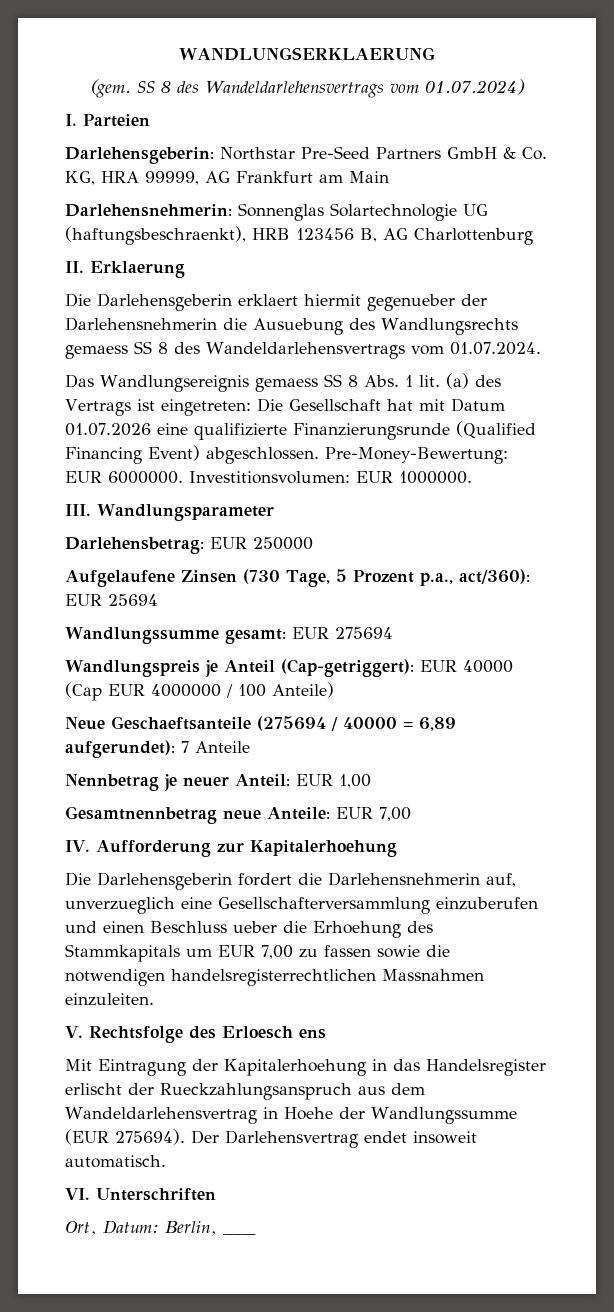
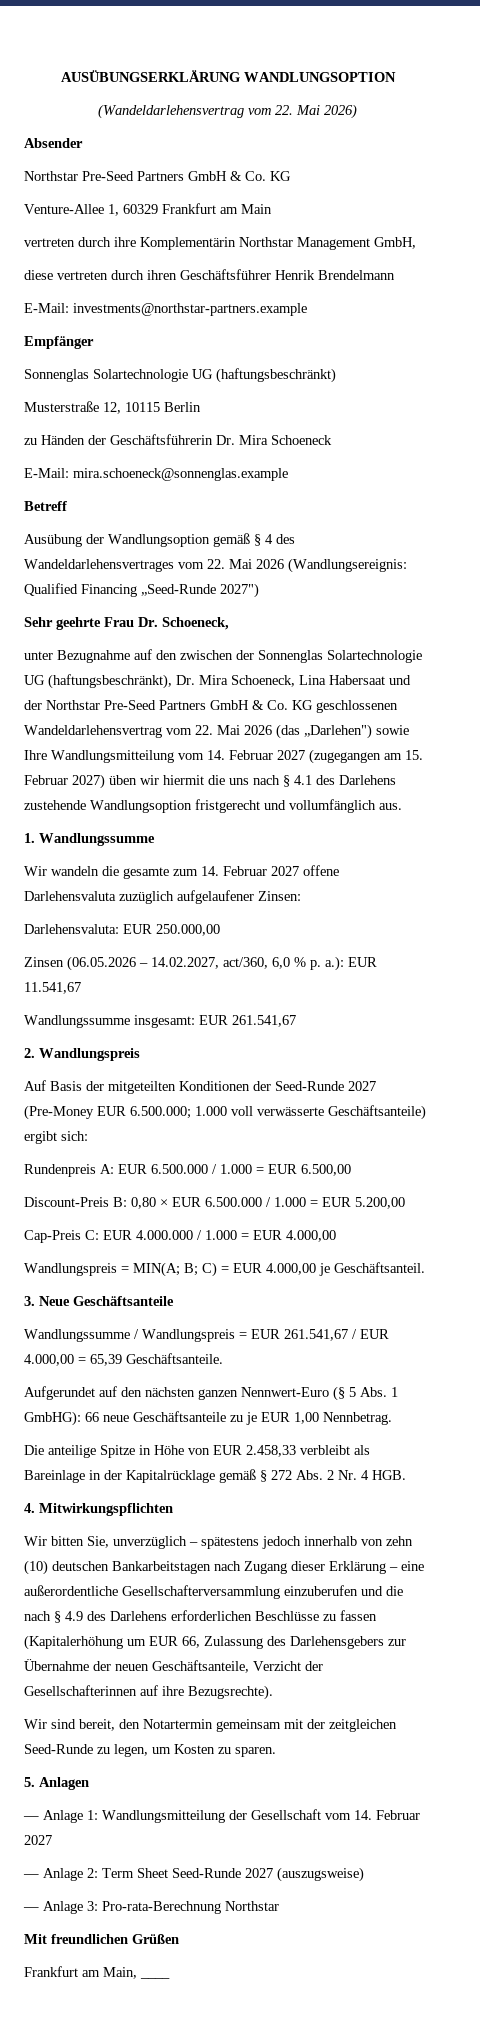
[179,47,436,61] [90,79,525,98] [65,114,150,127] [65,146,547,164] [65,171,230,185] WANDLUNGSERKLAERUNG // (gem. SS 8 des Wandeldarlehensvertrags vom 01.07.2024) // I. Parteien // Darlehensgeberin: Northstar Pre-Seed Partners GmbH & Co. KG, HRA 99999, AG -> [60,70,396,82] [98,104,357,119] [24,138,83,148] [24,171,291,181] [24,204,158,216] AUSÜBUNGSERKLÄRUNG WANDLUNGSOPTION // (Wandeldarlehensvertrag vom 22. Mai 2026) // Absender // Northstar Pre-Seed Partners GmbH & Co. KG // Venture-Allee 1, 60329
[65,203,488,221] [65,226,533,245] [65,261,185,278] [65,293,487,311] [65,317,518,335] [65,341,541,359] [65,373,501,392] [65,398,505,416] [65,421,536,440] [65,445,508,464] [65,471,472,484] [65,504,274,521] [65,537,313,554] [65,569,530,587] [65,594,158,606] [65,627,393,644] [65,659,513,677] [65,682,334,701] [65,716,456,731] [65,740,250,758] [65,774,371,791] [65,806,411,824] [65,840,397,857] [65,872,516,890] [65,897,538,914] [65,921,433,938] [65,944,450,962] [65,969,484,986] [65,993,154,1006] [65,1026,326,1043] [65,1059,546,1076] [65,1083,425,1100] [65,1107,517,1124] [65,1129,477,1148] [65,1155,166,1168] [65,1188,216,1201] [65,1220,217,1236] Darlehensnehmerin: Sonnenglas Solartechnologie UG (haftungsbeschraenkt), HRB 123456 B, AG Charlottenburg // II. Erklaerung // Die Darlehensgeberin erklaert hiermit gegenueber der Darlehensnehmerin die Ausuebung des Wandlungsrechts gemaess SS 8 des Wandeldarlehensvertrags vom 01.07.2024. // Das Wandlungsereignis gemaess SS 8 Abs. 1 lit. (a) des Vertrags ist eingetreten: Die Gesellschaft hat mit Datum 01.07.2026 eine qualifizierte Finanzierungsrunde (Qualified Financing Event) abgeschlossen. Pre-Money-Bewertung: EUR 6000000. Investitionsvolumen: EUR 1000000. // III. Wandlungsparameter // Darlehensbetrag: EUR 250000 // Aufgelaufene Zinsen (730 Tage, 5 Prozent p.a., act/360): EUR 25694 // Wandlungssumme gesamt: EUR 275694 // Wandlungspreis je Anteil (Cap-getriggert): EUR 40000 (Cap EUR 4000000 / 100 Anteile) // Neue Geschaeftsanteile (275694 / 40000 = 6,89 aufgerundet): 7 Anteile // Nennbetrag je neuer Anteil: EUR 1,00 // Gesamtnennbetrag neue Anteile: EUR 7,00 // IV. Aufforderung zur Kapitalerhoehung // Die Darlehensgeberin fordert die Darlehensnehmerin auf, unverzueglich eine Gesellschafterversammlung einzuberufen und einen Beschluss ueber die Erhoehung des Stammkapitals um EUR 7,00 zu fassen sowie die notwendigen handelsregisterrechtlichen Massnahmen einzuleiten. // V. Rechtsfolge des Erloesch ens // Mit Eintragung der Kapitalerhoehung in das Handelsregister erlischt der Rueckzahlungsanspruch aus dem Wandeldarlehensvertrag in Hoehe der Wandlungssumme (EUR 275694). Der Darlehensvertrag endet insoweit automatisch. // VI. Unterschriften // Ort, Datum: Berlin, -> [24,237,416,250] [24,269,395,280] [24,303,307,316] [24,336,94,349] [24,368,336,383] [24,401,201,414] [24,434,332,445] [24,468,288,481] [24,501,67,511] [24,533,295,547] [24,558,407,573] [24,583,259,598] [24,617,229,630] [24,649,422,663] [24,674,411,689] [24,700,398,713] [24,724,409,739] [24,749,423,764] [24,774,396,789] [24,799,402,813] [24,833,155,846] [24,865,339,879] [24,890,301,904] [24,924,220,936] [24,956,377,971] [24,982,81,994] [24,1015,296,1028] [24,1048,140,1061] [24,1080,376,1094] [24,1105,426,1120] [24,1131,88,1144] [24,1164,351,1177] [24,1197,405,1209] [24,1230,336,1243] [24,1262,425,1277] [24,1296,174,1306] [24,1329,389,1342] [24,1353,223,1366] [24,1386,398,1401] [24,1411,392,1426] [24,1445,370,1458] [24,1469,406,1483] [24,1503,173,1516] [24,1536,413,1549] [24,1560,424,1575] [24,1585,403,1599] [24,1610,377,1623] [24,1635,406,1650] [24,1659,323,1673] [24,1685,273,1700] [24,1719,397,1732] [24,1744,276,1757] [24,1777,89,1790] [23,1809,420,1823] [24,1835,52,1845] [23,1867,364,1882] [23,1901,279,1914] [24,1934,179,1944] [24,1966,137,1979] vertreten durch ihre Komplementärin Northstar Management GmbH, // diese vertreten durch ihren Geschäftsführer Henrik Brendelmann // E-Mail: investments@northstar-partners.example // Empfänger // Sonnenglas Solartechnologie UG (haftungsbeschränkt) // Musterstraße 12, 10115 Berlin // zu Händen der Geschäftsführerin Dr. Mira Schoeneck // E-Mail: mira.schoeneck@sonnenglas.example // Betreff // Ausübung der Wandlungsoption gemäß § 4 des Wandeldarlehensvertrages vom 22. Mai 2026 (Wandlungsereignis: Qualified Financing „Seed-Runde 2027") // Sehr geehrte Frau Dr. Schoeneck, // unter Bezugnahme auf den zwischen der Sonnenglas Solartechnologie UG (haftungsbeschränkt), Dr. Mira Schoeneck, Lina Habersaat und der Northstar Pre-Seed Partners GmbH & Co. KG geschlossenen Wandeldarlehensvertrag vom 22. Mai 2026 (das „Darlehen") sowie Ihre Wandlungsmitteilung vom 14. Februar 2027 (zugegangen am 15. Februar 2027) üben wir hiermit die uns nach § 4.1 des Darlehens zustehende Wandlungsoption fristgerecht und vollumfänglich aus. // 1. Wandlungssumme // Wir wandeln die gesamte zum 14. Februar 2027 offene Darlehensvaluta zuzüglich aufgelaufener Zinsen: // Darlehensvaluta: EUR 250.000,00 // Zinsen (06.05.2026 – 14.02.2027, act/360, 6,0 % p. a.): EUR 11.541,67 // Wandlungssumme insgesamt: EUR 261.541,67 // 2. Wandlungspreis // Auf Basis der mitgeteilten Konditionen der Seed-Runde 2027 (Pre-Money EUR 6.500.000; 1.000 voll verwässerte Geschäftsanteile) ergibt sich: // Rundenpreis A: EUR 6.500.000 / 1.000 = EUR 6.500,00 // Discount-Preis B: 0,80 × EUR 6.500.000 / 1.000 = EUR 5.200,00 // Cap-Preis C: EUR 4.000.000 / 1.000 = EUR 4.000,00 // Wandlungspreis = MIN(A; B; C) = EUR 4.000,00 je Geschäftsanteil. // 3. Neue Geschäftsanteile // Wandlungssumme / Wandlungspreis = EUR 261.541,67 / EUR 4.000,00 = 65,39 Geschäftsanteile. // Aufgerundet auf den nächsten ganzen Nennwert-Euro (§ 5 Abs. 1 GmbHG): 66 neue Geschäftsanteile zu je EUR 1,00 Nennbetrag. // Die anteilige Spitze in Höhe von EUR 2.458,33 verbleibt als Bareinlage in der Kapitalrücklage gemäß § 272 Abs. 2 Nr. 4 HGB. // 4. Mitwirkungspflichten // Wir bitten Sie, unverzüglich – spätestens jedoch innerhalb von zehn (10) deutschen Bankarbeitstagen nach Zugang dieser Erklärung – eine außerordentliche Gesellschafterversammlung einzuberufen und die nach § 4.9 des Darlehens erforderlichen Beschlüsse zu fassen (Kapitalerhöhung um EUR 66, Zulassung des Darlehensgebers zur Übernahme der neuen Geschäftsanteile, Verzicht der Gesellschafterinnen auf ihre Bezugsrechte). // Wir sind bereit, den Notartermin gemeinsam mit der zeitgleichen Seed-Runde zu legen, um Kosten zu sparen. // 5. Anlagen // — Anlage 1: Wandlungsmitteilung der Gesellschaft vom 14. Februar 2027 // — Anlage 2: Term Sheet Seed-Runde 2027 (auszugsweise) // — Anlage 3: Pro-rata-Berechnung Northstar // Mit freundlichen Grüßen // Frankfurt am Main,

